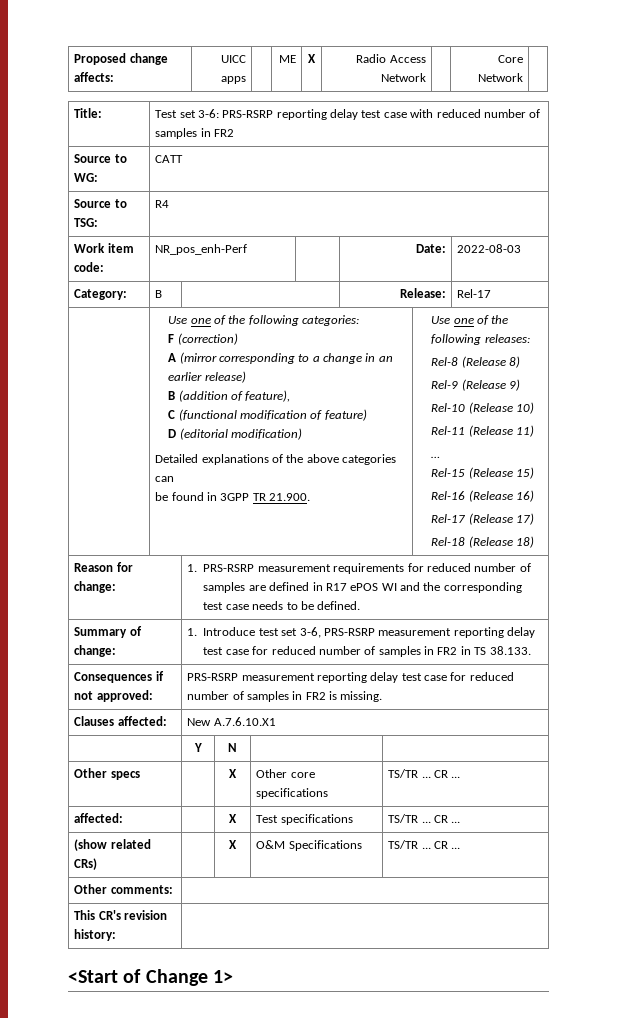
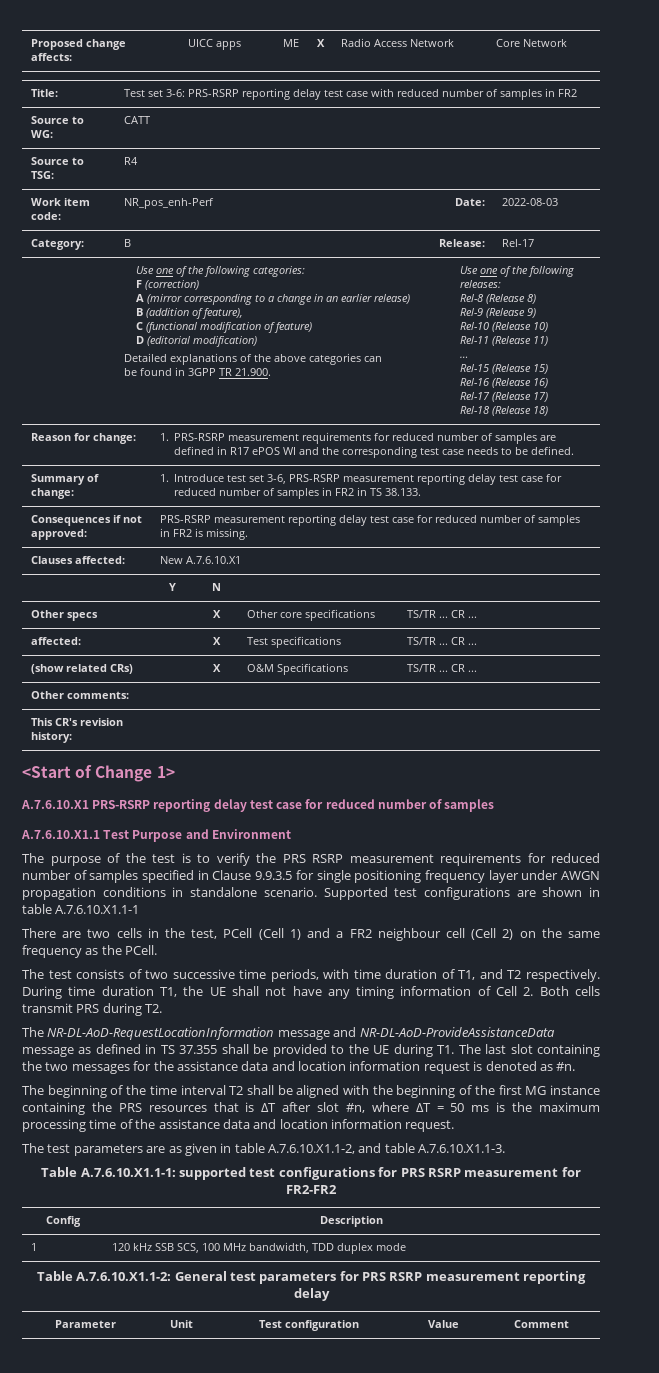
(233, 976) none -> [21,799,495,812] [21,829,291,842] [22,853,600,866] [22,870,600,883] [22,887,600,900] [22,904,140,914] [22,928,601,941] [22,945,158,958] [22,969,601,982] [22,986,600,999] [22,1003,163,1016] [22,1027,555,1040] [22,1044,601,1057] [22,1061,576,1074] [22,1085,600,1098] [22,1102,600,1115] [22,1119,455,1132] [22,1143,506,1156] [41,1167,581,1180] [286,1185,337,1194] [46,1216,81,1227] [319,1216,383,1227] [30,1243,37,1251] [111,1242,406,1254] [36,1271,587,1284] [293,1288,330,1301] [55,1320,116,1328] [170,1320,193,1328] [259,1320,359,1331] [427,1320,459,1328] [513,1320,569,1328] // A.7.6.10.X1 PRS-RSRP reporting delay test case for reduced number of samples // A.7.6.10.X1.1 Test Purpose and Environment // The purpose of the test is to verify the PRS RSRP measurement requirements for reduced number of samples specified in Clause 9.9.3.5 for single positioning frequency layer under AWGN propagation conditions in standalone scenario. Supported test configurations are shown in table A.7.6.10.X1.1-1 // There are two cells in the test, PCell (Cell 1) and a FR2 neighbour cell (Cell 2) on the same frequency as the PCell. // The test consists of two successive time periods, with time duration of T1, and T2 respectively. During time duration T1, the UE shall not have any timing information of Cell 2. Both cells transmit PRS during T2. // The NR-DL-AoD-RequestLocationInformation message and NR-DL-AoD-ProvideAssistanceData message as defined in TS 37.355 shall be provided to the UE during T1. The last slot containing the two messages for the assistance data and location information request is denoted as #n. // The beginning of the time interval T2 shall be aligned with the beginning of the first MG instance containing the PRS resources that is ΔT after slot #n, where ΔT = 50 ms is the maximum processing time of the assistance data and location information request. // The test parameters are as given in table A.7.6.10.X1.1-2, and table A.7.6.10.X1.1-3. // Table A.7.6.10.X1.1-1: supported test configurations for PRS RSRP measurement for FR2-FR2 // Config | Description // 1 | 120 kHz SSB SCS, 100 MHz bandwidth, TDD duplex mode // Table A.7.6.10.X1.1-2: General test parameters for PRS RSRP measurement reporting delay // Parameter | Unit | Test configuration | Value | Comment

